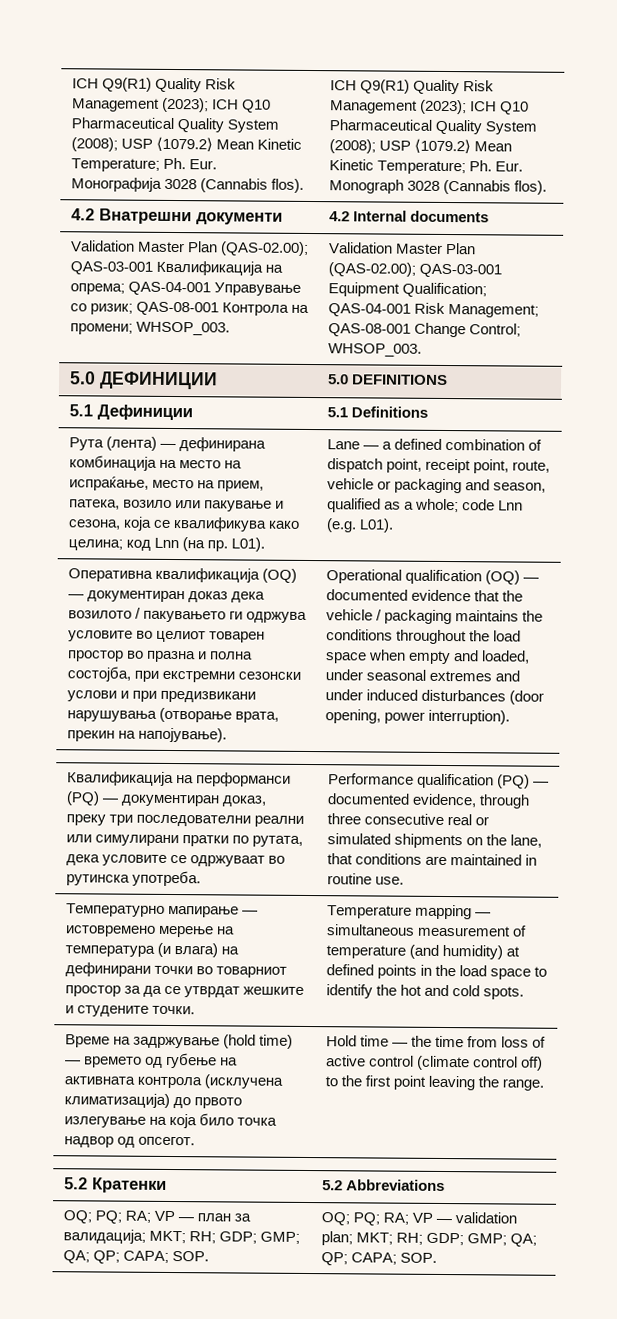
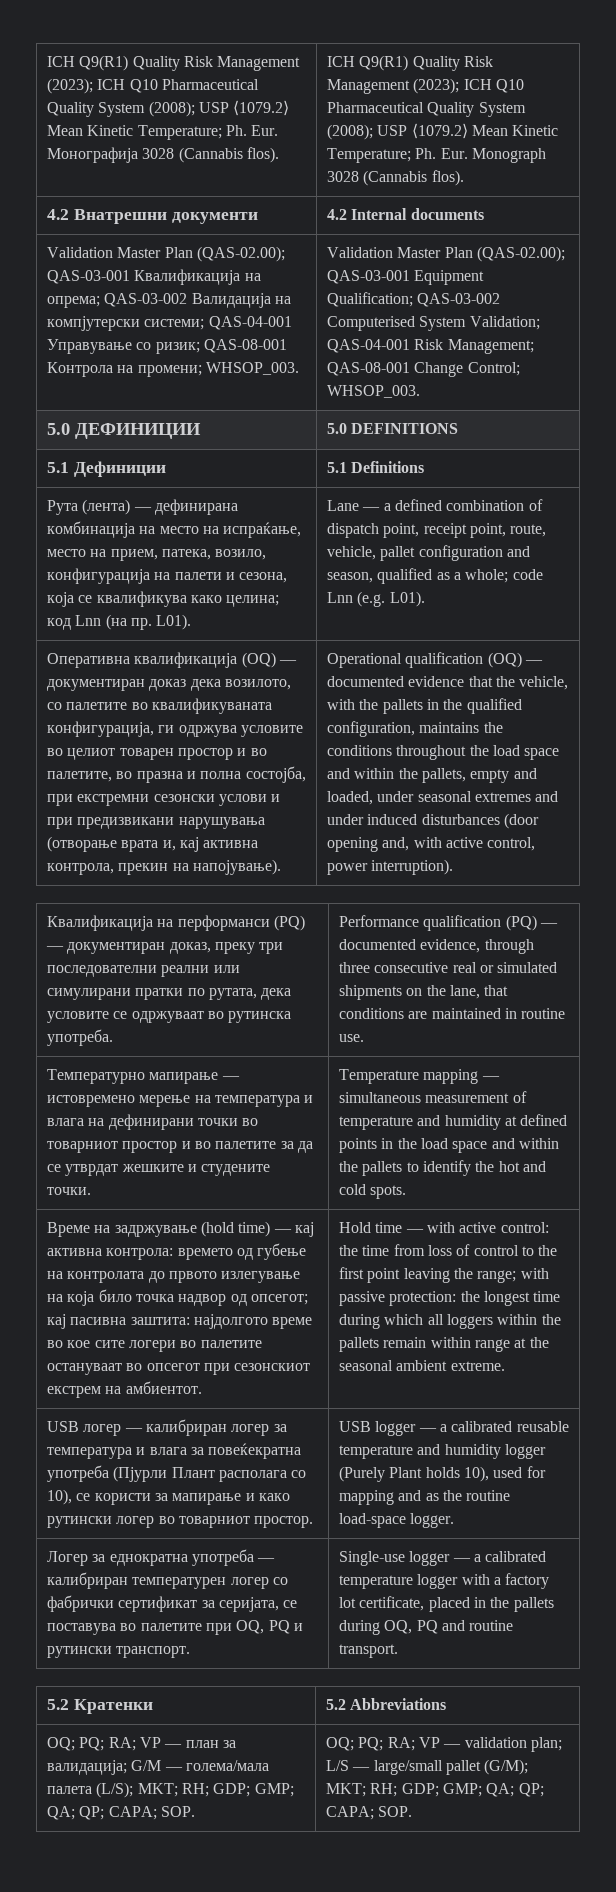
(125, 289) none -> [104,293,292,308] [47,316,205,331] QAS-03-002 Валидација на компјутерски системи;
(487, 290) none -> [417,293,501,307] [327,316,540,331] QAS-03-002 Computerised System Validation;
[122,499,272,512] возило или пакување -> [215,549,267,560] [47,568,222,584] возило, конфигурација на палети
[326,478,462,494] vehicle or packaging -> [327,545,503,561] vehicle, pallet configuration
[67,607,226,623] возилото / пакувањето -> [225,679,292,690] [47,698,273,714] [47,721,155,737] возилото, со палетите во квалификуваната конфигурација,
(124, 656) none -> [237,748,267,756] [47,771,113,782] и во палетите,
[234,711,279,723] врата, -> [121,837,259,852] [47,863,115,875] врата и, кај активна контрола,
[325,609,452,625] vehicle / packaging -> [519,676,569,690] [327,698,522,714] [327,721,416,737] vehicle, with the pallets in the qualified configuration,
[367,649,406,661] when -> [327,768,467,783] and within the pallets,
[324,709,381,724] opening, -> [327,837,536,852] opening and, with active control,
[156,942,218,958] (и влага) -> [304,1095,314,1103] [47,1118,85,1126] и влага
(121, 991) none -> [181,1141,277,1149] и во палетите
[408,944,503,960] (and humidity) -> [417,1115,501,1130] and humidity
(531, 974) none -> [491,1138,560,1149] [339,1161,403,1176] and within the pallets
(81, 1062) none -> [295,1222,315,1237] [47,1248,174,1260] кај активна контрола:
[63,1074,283,1089] [63,1093,170,1108] активната контрола (исклучена климатизација) -> [67,1271,145,1283] контролата
[137,1136,195,1146] опсегот. -> [251,1294,309,1305] [47,1314,313,1329] [47,1340,262,1352] [47,1363,311,1375] [47,1381,202,1398] опсегот; кај пасивна заштита: најдолгото време во кое сите логери во палетите остануваат во опсегот при сезонскиот екстрем на амбиентот.
(408, 1044) none -> [427,1222,549,1233] with active control:
[325,1055,543,1071] active control (climate control off) -> [473,1245,519,1256] control
[501,1078,544,1091] range. -> [477,1268,549,1283] [339,1291,561,1306] [339,1314,561,1329] [339,1337,549,1352] [339,1360,505,1371] [47,1419,287,1436] [47,1443,302,1459] [47,1465,307,1482] [47,1489,291,1505] [47,1516,314,1528] [339,1421,569,1436] [339,1444,547,1459] [339,1466,546,1482] [339,1490,511,1505] [339,1513,455,1528] [47,1549,276,1566] [47,1572,289,1589] [47,1595,298,1612] [47,1620,304,1635] [47,1646,191,1658] [339,1551,547,1566] [339,1573,550,1589] [339,1596,554,1612] [339,1620,514,1635] [339,1644,399,1658] range; with passive protection: the longest time during which all loggers within the pallets remain within range at the seasonal ambient extreme. // USB логер — калибриран логер за температура и влага за повеќекратна употреба (Пјурли Плант располага со 10), се користи за мапирање и како рутински логер во товарниот простор. | USB logger — a calibrated reusable temperature and humidity logger (Purely Plant holds 10), used for mapping and as the routine load-space logger. // Логер за еднократна употреба — калибриран температурен логер со фабрички сертификат за серијата, се поставува во палетите при OQ, PQ и рутински транспорт. | Single-use logger — a calibrated temperature logger with a factory lot certificate, placed in the pallets during OQ, PQ and routine transport.
(146, 1236) none -> [131,1760,270,1771] [47,1782,134,1798] G/M — голема/мала палета (L/S);
(353, 1238) none -> [326,1759,529,1775] L/S — large/small pallet (G/M);

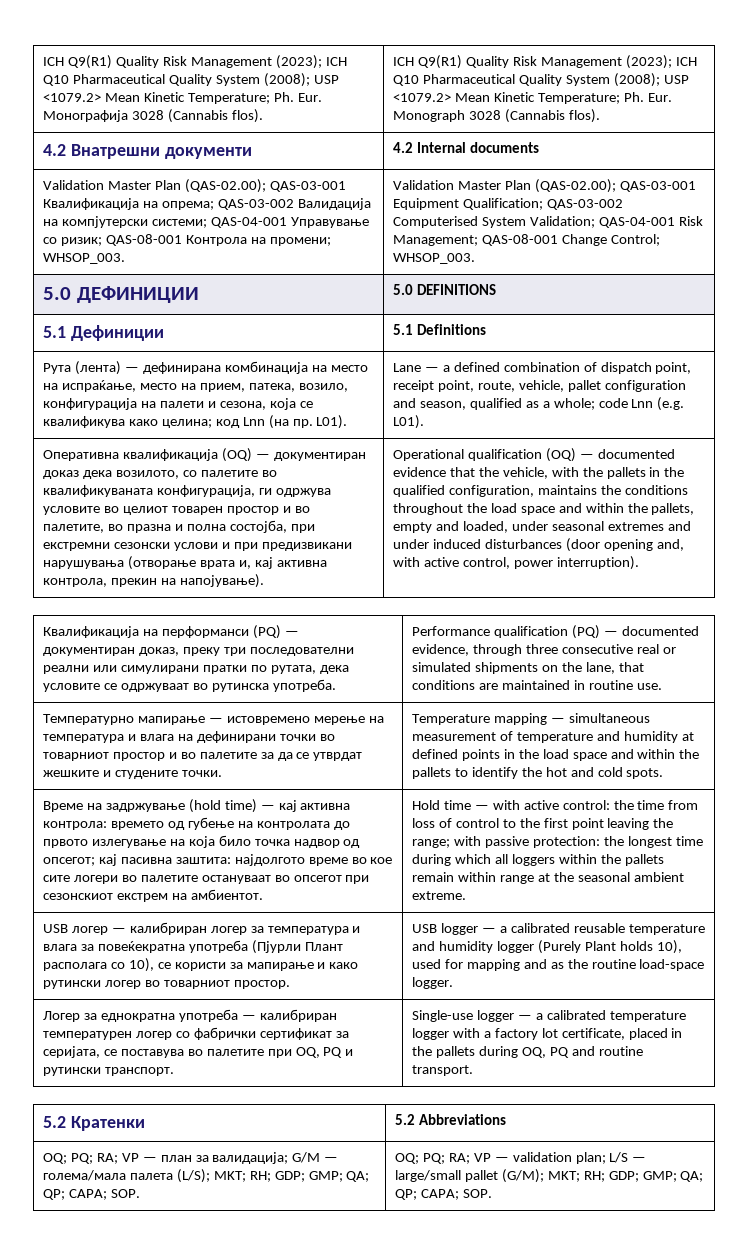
[233,100,290,116] ⟨1079.2⟩ -> [43,93,102,102] <1079.2>
[411,123,468,139] ⟨1079.2⟩ -> [393,93,452,102] <1079.2>

